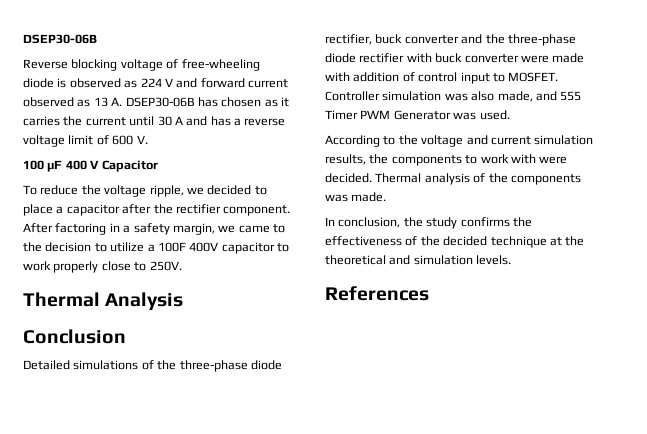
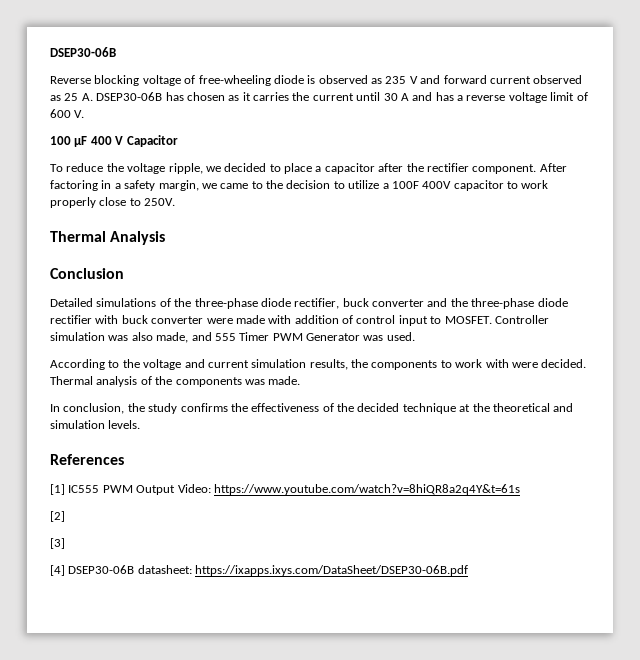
[140,78,162,87] 224 -> [385,76,407,84] 235
[93,97,108,107] 13 -> [64,93,79,101] 25
(429, 293) none -> [50,484,520,495] [50,511,65,522] [50,538,65,549] [50,565,469,576] // [1] IC555 PWM Output Video: https://www.youtube.com/watch?v=8hiQR8a2q4Y&t=61s // [2] // [3] // [4] DSEP30-06B datasheet: https://ixapps.ixys.com/DataSheet/DSEP30-06B.pdf

